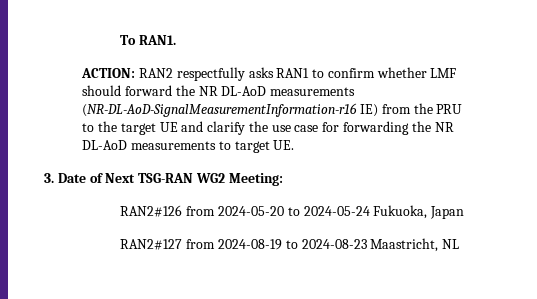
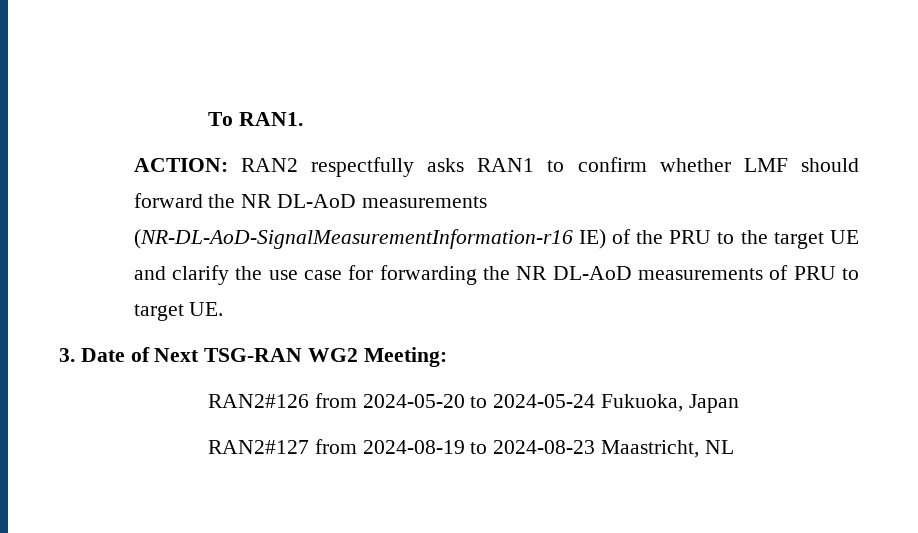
[381,104,411,114] from -> [611,229,631,244] of
(216, 145) none -> [769,265,836,280] of PRU

